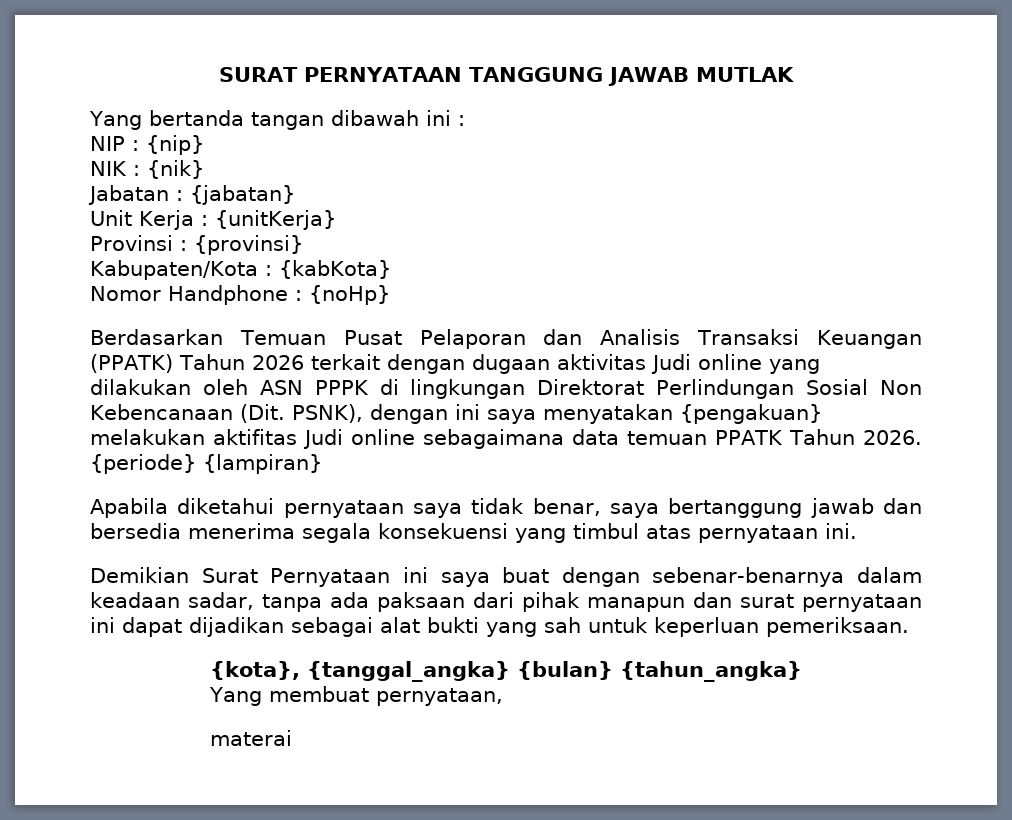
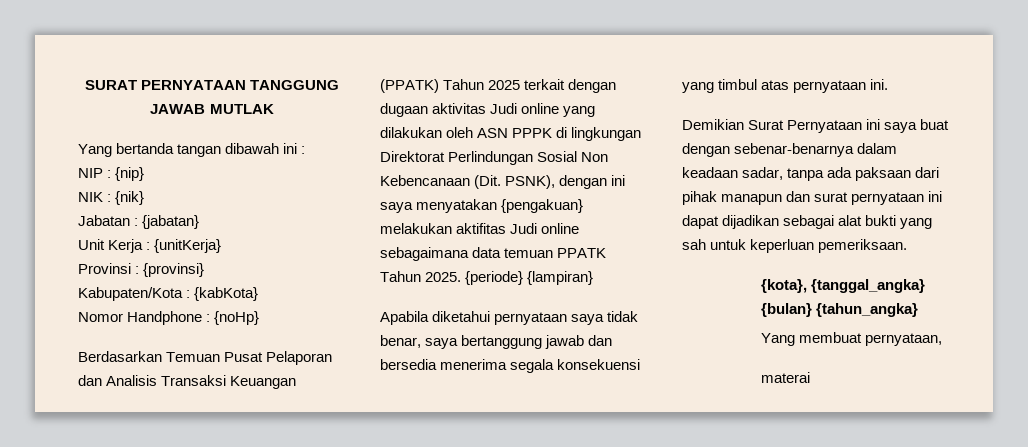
[251,355,304,370] 2026 -> [488,80,521,90] 2025
[862,430,922,445] 2026. -> [425,272,462,282] 2025.

